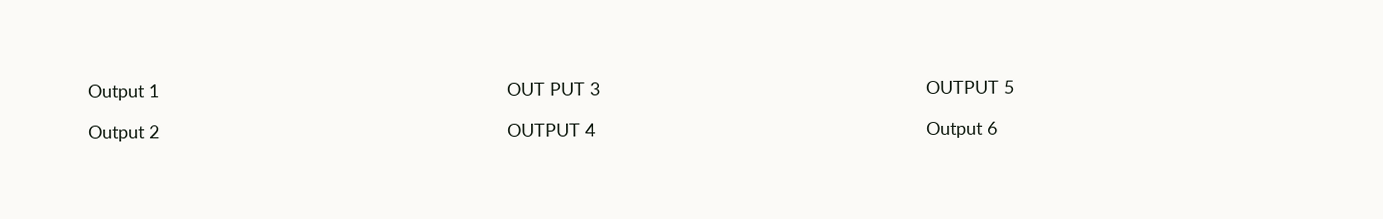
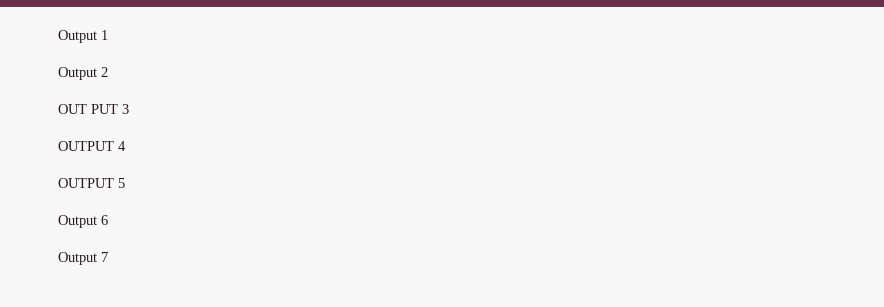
(998, 128) none -> [58,252,108,265] // Output 7

